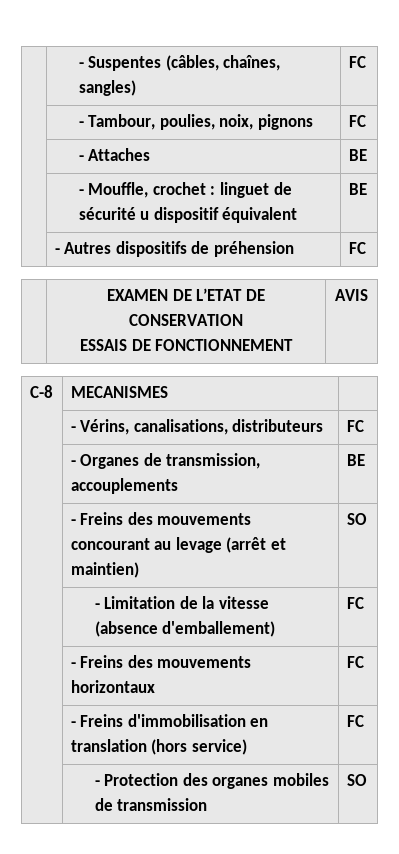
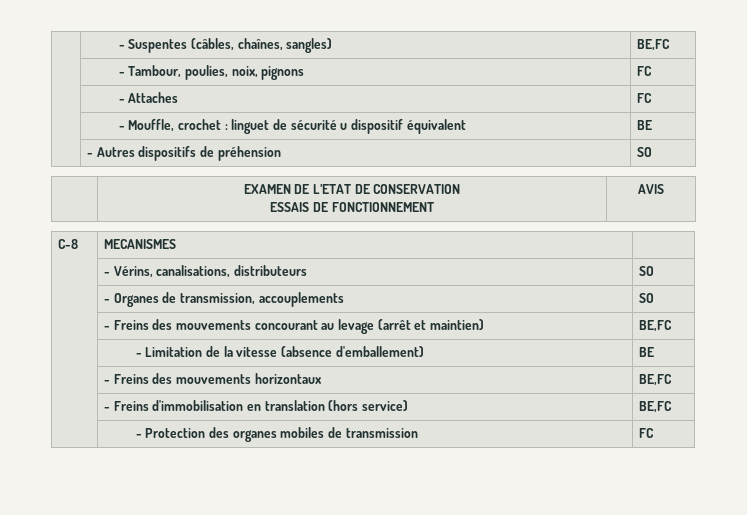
[348,56,366,68] FC -> [637,39,671,51] BE,FC
[348,149,367,161] BE -> [637,93,653,103] FC
[348,242,366,254] FC -> [637,147,653,157] SO
[346,420,364,432] FC -> [639,266,655,276] SO
[346,454,365,466] BE -> [639,293,655,303] SO
[346,513,367,525] SO -> [639,320,673,332] BE,FC
[346,597,364,609] FC -> [639,347,655,357] BE
[346,656,364,668] FC -> [639,374,673,386] BE,FC
[346,715,364,727] FC -> [639,401,673,413] BE,FC
[346,774,367,786] SO -> [639,428,655,438] FC

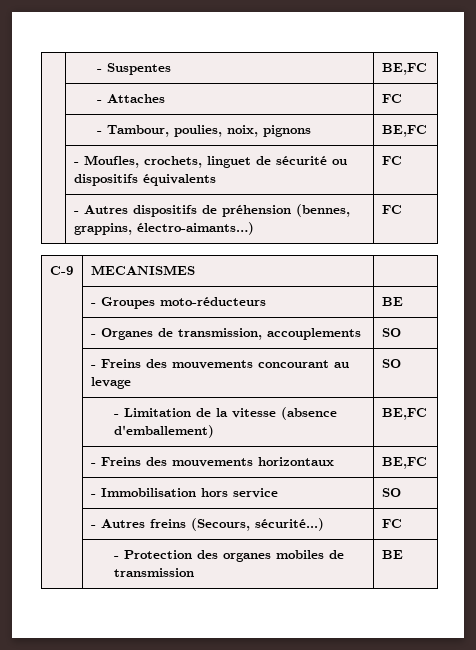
[191,38,333,53] [637,39,671,51] [118,65,305,80] [637,66,653,76] [118,92,179,103] [637,93,653,103] [118,119,466,134] [637,120,653,130] (câbles, chaînes, sangles) | BE,FC // | - Tambour, poulies, noix, pignons | FC // | - Attaches | FC // | - Mouffle, crochet : linguet de sécurité u dispositif équivalent | BE -> [381,63,427,75] [97,94,166,103] [381,94,402,103] [97,125,312,137] [381,125,427,137] [73,155,347,168] [73,174,216,186] [381,156,402,165] | BE,FC // | - Attaches | FC // | - Tambour, poulies, noix, pignons | BE,FC // | - Moufles, crochets, linguet de sécurité ou dispositifs équivalents | FC
[637,147,653,157] [243,184,461,194] [270,202,434,212] [638,184,664,194] [58,239,79,249] [104,239,177,249] [104,265,308,278] [639,266,655,276] | SO // | EXAMEN DE L’ETAT DE CONSERVATION // ESSAIS DE FONCTIONNEMENT | AVIS // C-8 | MECANISMES | // | - Vérins, canalisations, distributeurs | SO -> [295,204,350,217] [73,222,254,235] [381,205,402,214] [49,266,73,275] [90,265,195,275] [90,297,266,309] [381,297,403,306] (bennes, grappins, électro-aimants…) | FC // C-9 | MECANISMES | // | - Groupes moto-réducteurs | BE
[377,319,484,330] [639,320,673,332] (arrêt et maintien) | BE,FC -> [381,359,401,368] | SO
[639,347,655,357] BE -> [381,408,427,420] BE,FC
[113,400,408,411] [639,401,673,413] Freins d'immobilisation en translation (hors service) | BE,FC -> [100,488,278,498] [381,488,401,497] [90,518,324,531] [381,519,402,528] Immobilisation hors service | SO // | - Autres freins (Secours, sécurité...) | FC
[639,428,655,438] FC -> [381,550,403,559] BE

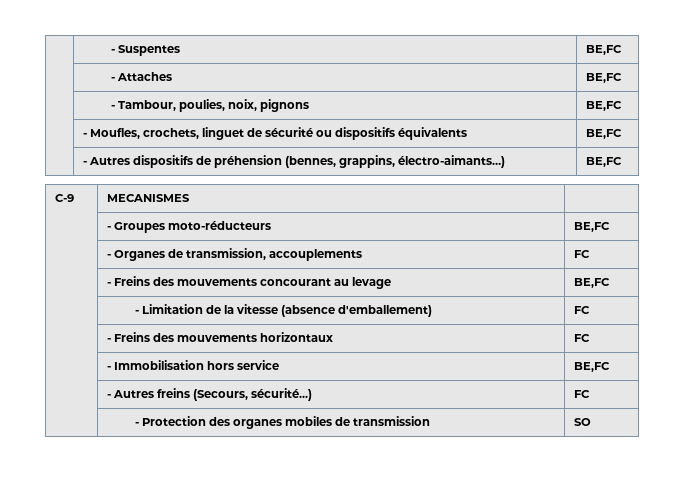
[381,94,402,103] FC -> [585,73,622,83] BE,FC
[381,156,402,165] FC -> [585,129,622,139] BE,FC
[381,205,402,214] FC -> [585,157,622,167] BE,FC
[381,297,403,306] BE -> [573,222,610,232] BE,FC
[381,328,401,337] SO -> [573,250,590,258] FC
[381,359,401,368] SO -> [573,278,610,288] BE,FC
[381,408,427,420] BE,FC -> [573,306,590,314] FC
[381,457,427,469] BE,FC -> [573,334,590,342] FC
[381,488,401,497] SO -> [573,362,610,372] BE,FC
[381,550,403,559] BE -> [573,418,591,426] SO

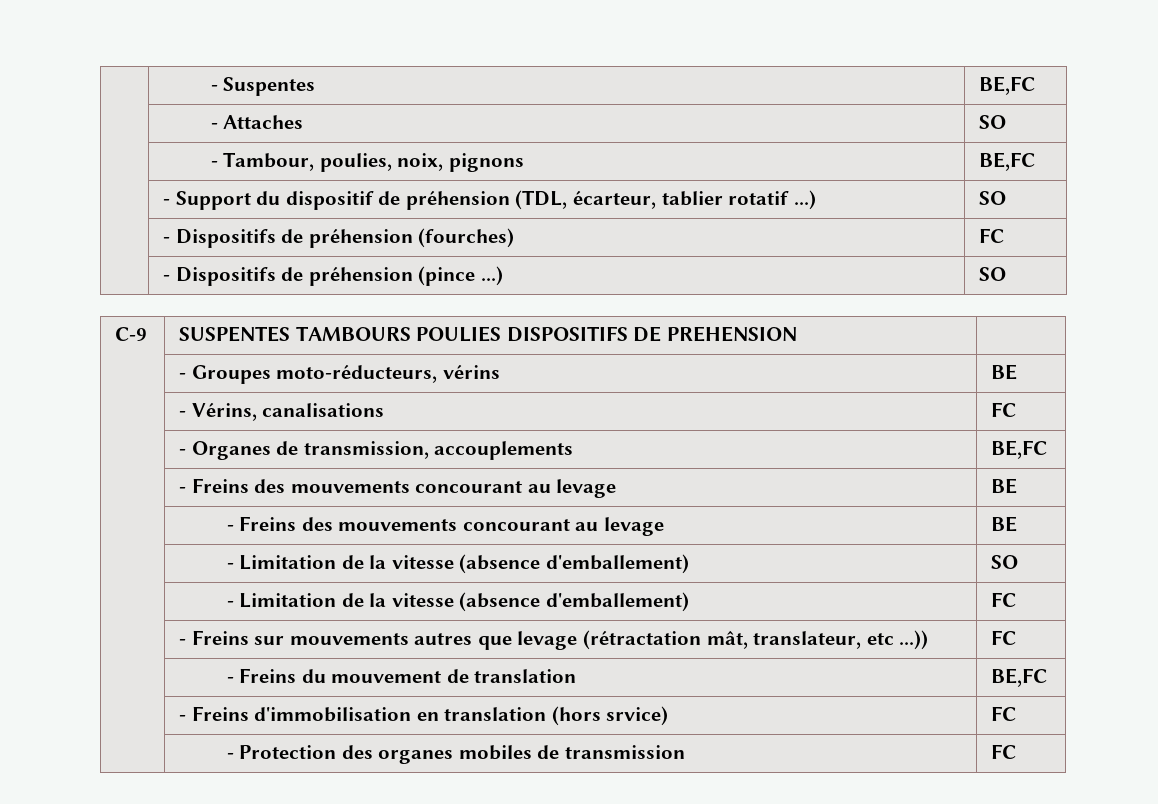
[585,73,622,83] BE,FC -> [979,115,1007,129] SO
[89,127,468,140] [585,129,622,139] [82,155,506,168] [585,157,622,167] [54,194,74,202] [106,194,190,202] [106,221,271,233] [573,222,610,232] Moufles, crochets, linguet de sécurité ou dispositifs équivalents | BE,FC // | - Autres dispositifs de préhension (bennes, grappins, électro-aimants…) | BE,FC // C-9 | MECANISMES | // | - Groupes moto-réducteurs | BE,FC -> [175,190,816,210] [979,191,1007,205] [163,228,515,248] [979,228,1005,243] [163,266,503,286] [979,267,1007,281] [115,327,148,341] [179,326,797,342] [179,365,500,384] [991,364,1018,380] [179,403,385,421] [991,402,1017,417] Support du dispositif de préhension (TDL, écarteur, tablier rotatif ...) | SO // | - Dispositifs de préhension (fourches) | FC // | - Dispositifs de préhension (pince ...) | SO // C-9 | SUSPENTES TAMBOURS POULIES DISPOSITIFS DE PREHENSION | // | - Groupes moto-réducteurs, vérins | BE // | - Vérins, canalisations | FC
[573,250,590,258] [106,276,392,289] [573,278,610,288] FC // | - Freins des mouvements concourant au levage | BE,FC -> [991,440,1048,459] [179,478,617,498] [991,478,1018,494] [226,516,664,536] [991,516,1018,532] [226,554,689,574] [991,555,1019,569] BE,FC // | - Freins des mouvements concourant au levage | BE // | - Freins des mouvements concourant au levage | BE // | - Limitation de la vitesse (absence d'emballement) | SO
[152,332,334,342] [573,334,590,342] [106,360,279,370] [573,362,610,372] [106,388,313,401] des mouvements horizontaux | FC // | - Immobilisation hors service | BE,FC // | - Autres freins (Secours, sécurité...) -> [254,630,929,650] [991,630,1017,645] [226,668,577,683] [991,668,1048,687] [179,706,669,726] sur mouvements autres que levage (rétractation mât, translateur, etc ...)) | FC // | - Freins du mouvement de translation | BE,FC // | - Freins d'immobilisation en translation (hors srvice)
[573,418,591,426] SO -> [991,744,1017,759] FC

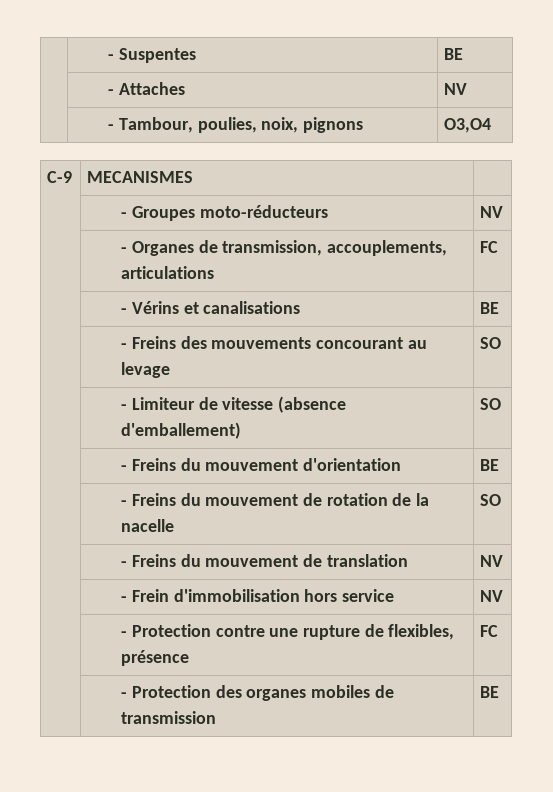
[979,76,1036,95] BE,FC -> [444,48,464,60] BE
[979,115,1007,129] SO -> [444,83,468,95] NV
[979,152,1036,171] [163,190,816,210] [979,191,1007,205] [163,228,515,248] [979,228,1005,243] [163,266,503,286] [979,267,1007,281] [115,327,148,341] [179,326,797,342] [179,365,500,384] [991,364,1018,380] [179,403,385,421] [991,402,1017,417] [179,441,574,460] [991,440,1048,459] [179,478,617,498] BE,FC // | - Support du dispositif de préhension (TDL, écarteur, tablier rotatif ...) | SO // | - Dispositifs de préhension (fourches) | FC // | - Dispositifs de préhension (pince ...) | SO // C-9 | SUSPENTES TAMBOURS POULIES DISPOSITIFS DE PREHENSION | // | - Groupes moto-réducteurs, vérins | BE // | - Vérins, canalisations | FC // | - Organes de transmission, accouplements | BE,FC // | - Freins des mouvements concourant au levage -> [444,118,492,133] [47,171,73,183] [87,171,194,183] [121,205,328,221] [480,206,504,218] [121,240,448,256] [121,266,215,279] [480,241,499,253] [121,301,301,314] O3,O4 // C-9 | MECANISMES | // | - Groupes moto-réducteurs | NV // | - Organes de transmission, accouplements, articulations | FC // | - Vérins et canalisations
[991,516,1018,532] [226,555,387,570] BE // | - Limitation de la -> [480,337,502,349] [121,397,218,410] SO // | - Limiteur de
[239,592,689,612] [991,592,1017,607] [179,630,929,650] [991,630,1017,645] Limitation de la vitesse (absence d'emballement) | FC // | - Freins sur mouvements autres que levage (rétractation mât, translateur, etc ...)) | FC -> [131,458,402,471] [480,459,500,471] [121,493,430,506] [121,519,175,532] [480,494,502,506] Freins du mouvement d'orientation | BE // | - Freins du mouvement de rotation de la nacelle | SO
[991,668,1048,687] [179,706,669,726] BE,FC // | - Freins d'immobilisation en translation (hors srvice) -> [480,555,504,567] [121,589,395,602] [480,590,504,602] [121,624,455,640] [121,650,190,666] NV // | - Frein d'immobilisation hors service | NV // | - Protection contre une rupture de flexibles, présence
[991,744,1017,759] FC -> [480,686,500,698] BE

